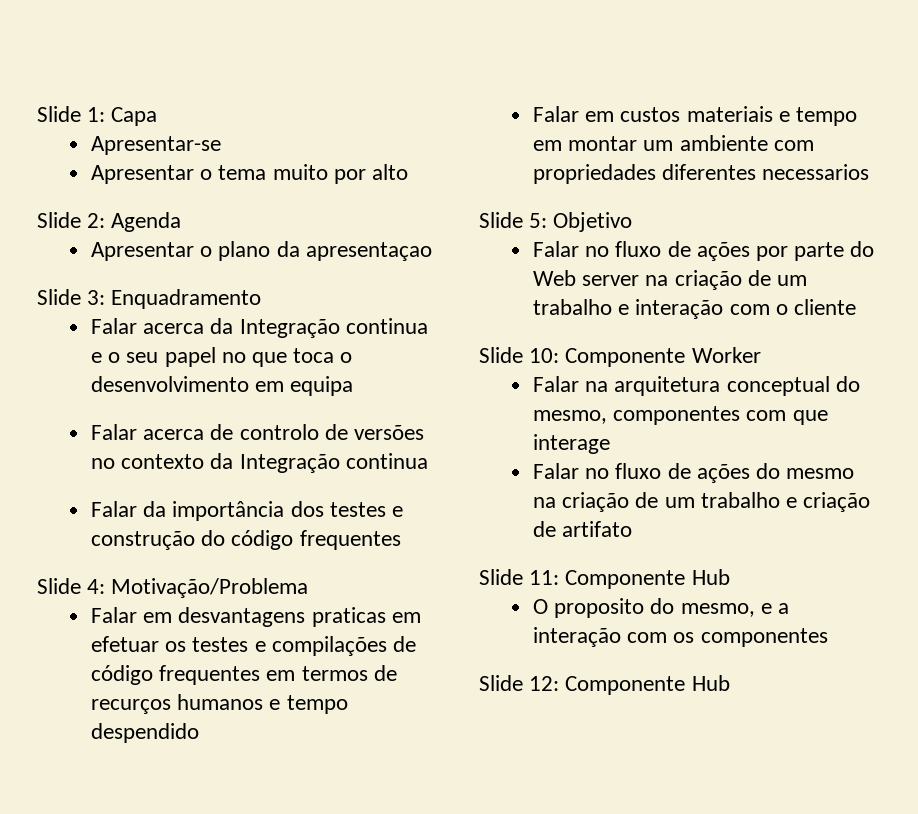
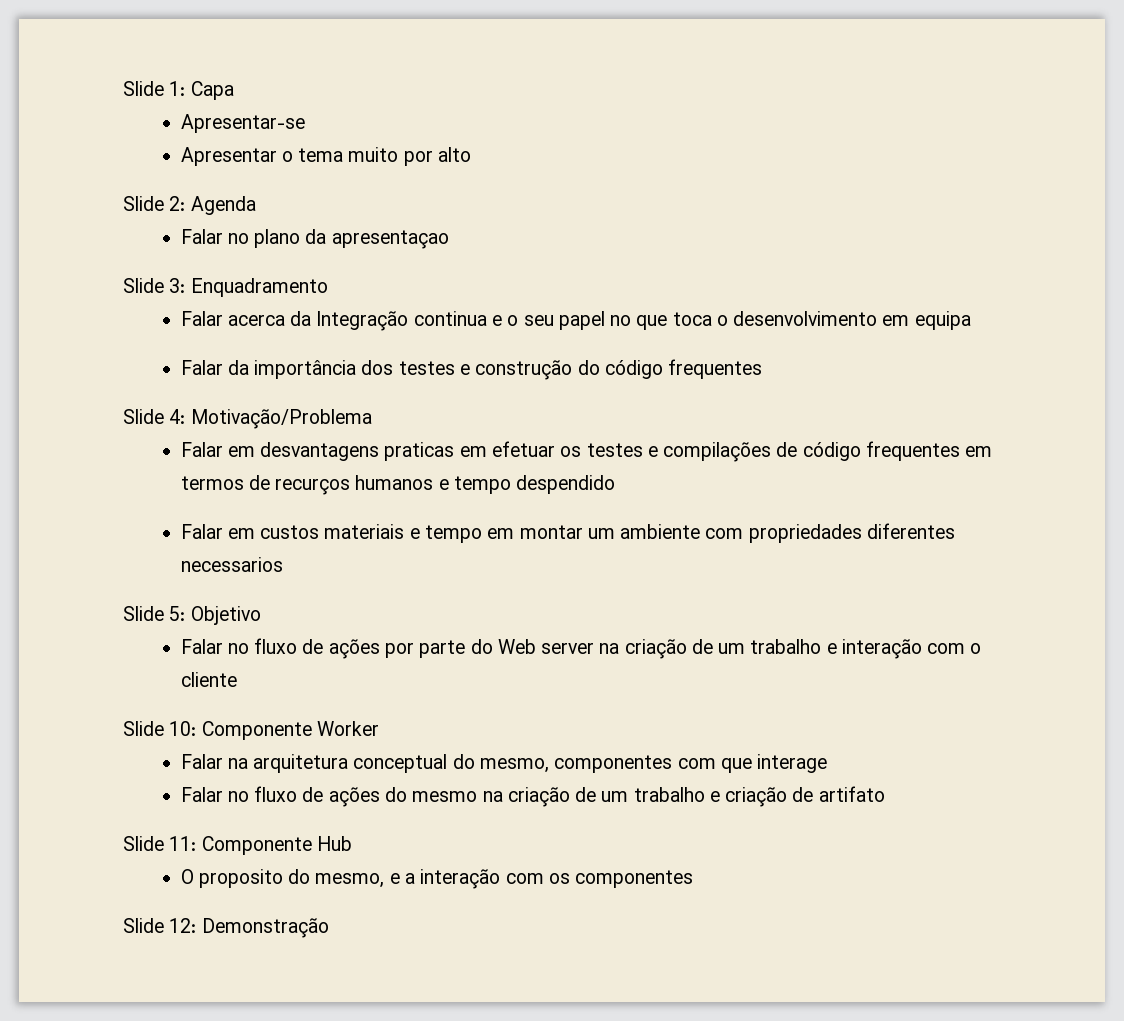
[90,242,213,261] Apresentar o -> [180,229,249,244] Falar no
[90,424,425,440] [90,453,428,473] // Falar acerca de controlo de versões no contexto da Integração continua -> (971, 320) none
[565,675,730,695] Componente Hub -> [201,918,329,938] Demonstração

